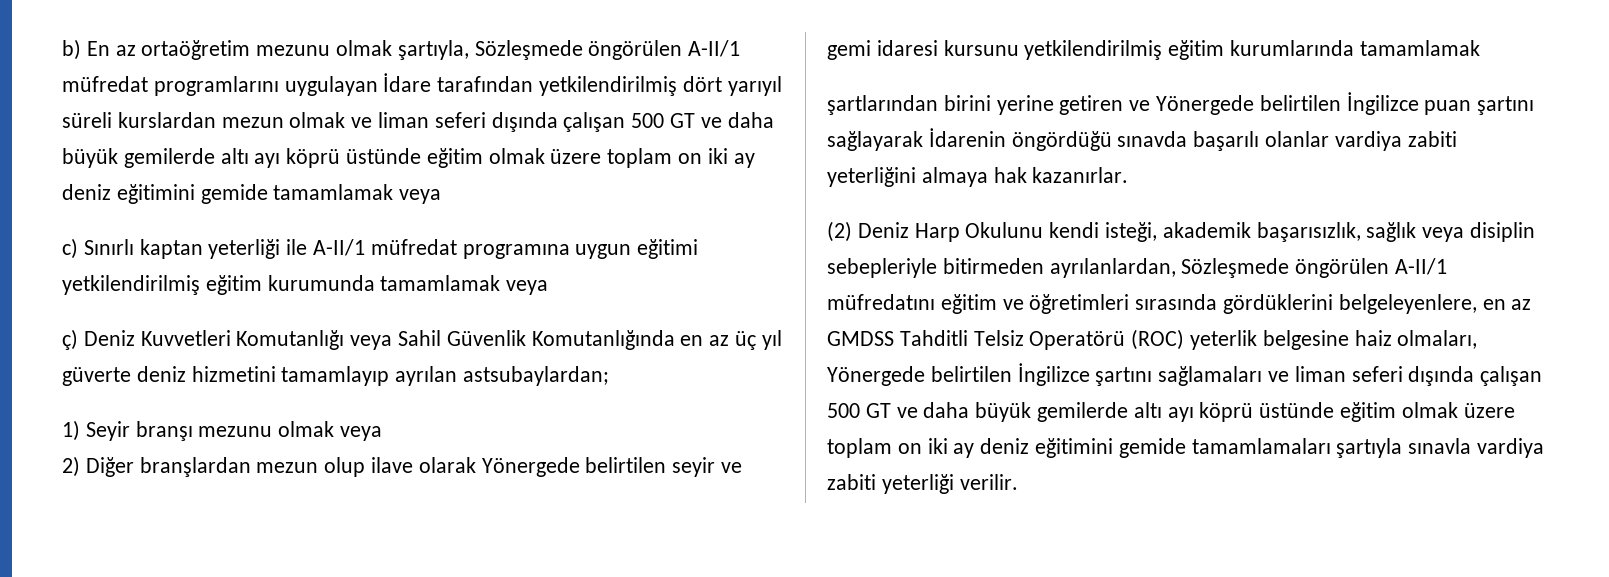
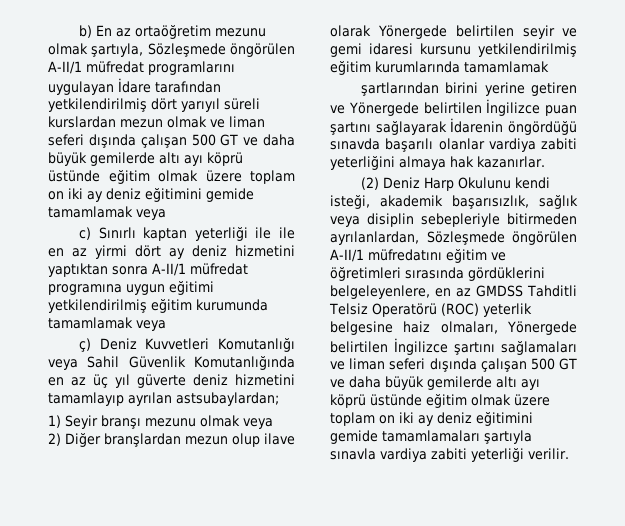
(308, 247) none -> [279,227,295,239] [48,245,295,259] [48,263,148,277] ile en az yirmi dört ay deniz hizmetini yaptıktan sonra

